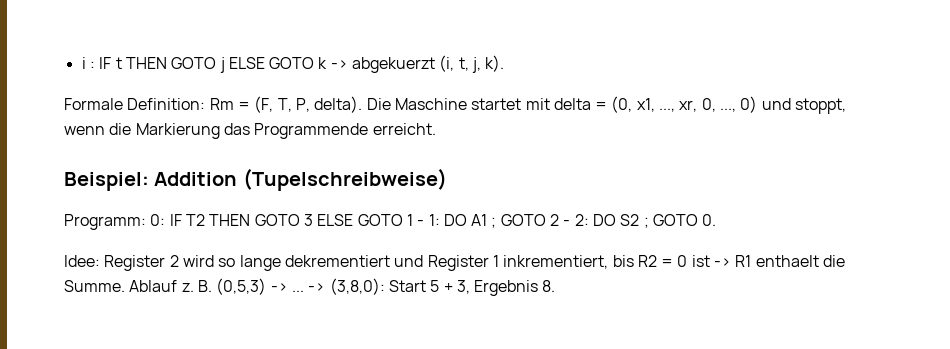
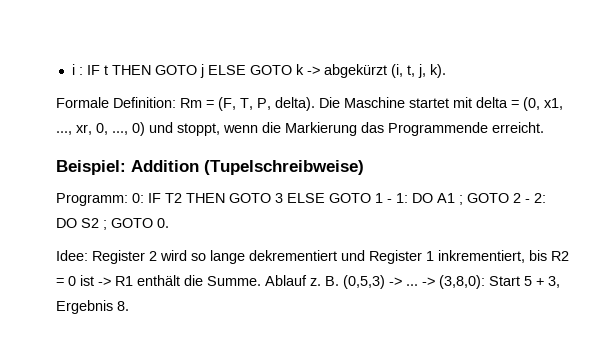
[352,57,436,73] abgekuerzt -> [323,64,387,78] abgekürzt
[755,255,819,267] enthaelt -> [137,275,180,286] enthält

